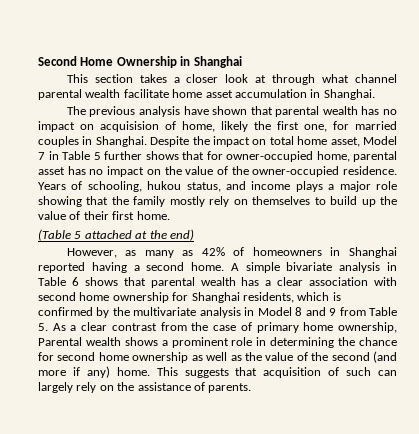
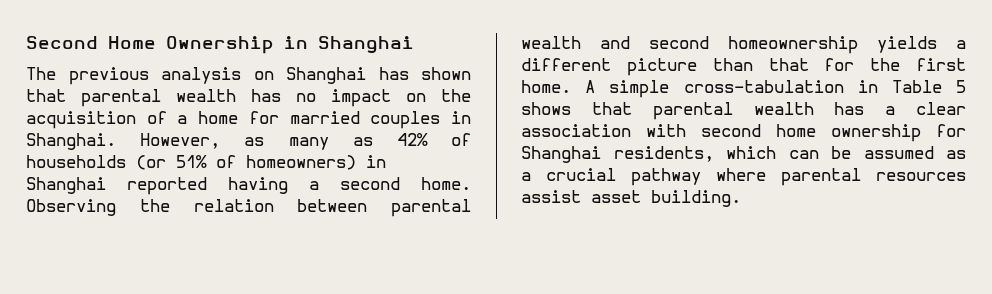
[66,74,397,85] [38,89,375,100] // This section takes a closer look at through what channel parental wealth facilitate home asset accumulation in Shanghai. -> (414, 45) none
[183,106,209,115] have -> [253,67,409,84] on Shanghai has
[100,121,327,132] acquisision of home, likely the first one, -> [441,89,471,102] [26,111,239,129] the acquisition of a home
[150,136,397,147] [38,151,397,162] [38,166,397,177] [38,181,397,192] [38,196,397,207] [38,211,170,220] [38,229,194,241] Despite the impact on total home asset, Model 7 in Table 5 further shows that for owner-occupied home, parental asset has no impact on the value of the owner-occupied residence. Years of schooling, hukou status, and income plays a major role showing that the family mostly rely on themselves to build up the value of their first home. // (Table 5 attached at the end) // -> (116, 141) none
[252,247,322,256] homeowners -> [26,155,356,170] households (or 51% of homeowners)
[230,262,397,273] [38,277,79,286] A simple bivariate analysis in Table 6 -> [26,199,471,217] [521,36,966,54] [521,58,966,76] [521,80,966,98] Observing the relation between parental wealth and second homeownership yields a different picture than that for the first home. A simple cross-tabulation in Table 5
[332,292,341,301] [38,307,397,318] [38,322,397,333] [38,337,397,348] [38,351,397,363] [38,366,397,378] [38,382,252,393] is confirmed by the multivariate analysis in Model 8 and 9 from Table 5. As a clear contrast from the case of primary home ownership, Parental wealth shows a prominent role in determining the chance for second home ownership as well as the value of the second (and more if any) home. This suggests that acquisition of such can largely rely on the assistance of parents. -> [788,146,966,159] [521,168,966,186] [521,190,741,207] can be assumed as a crucial pathway where parental resources assist asset building.

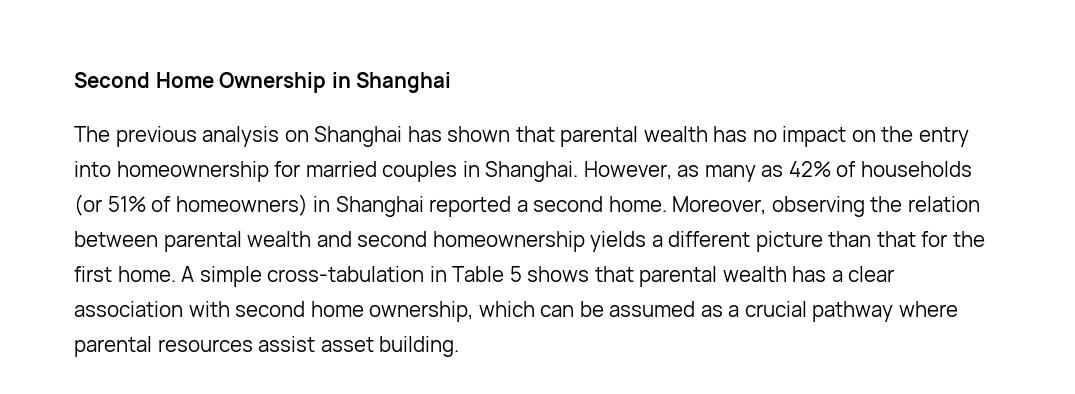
[26,111,239,129] acquisition of a home -> [919,127,970,147] [74,161,269,182] entry into homeownership
[228,177,288,194] having -> (512, 206) none
[26,199,116,216] Observing -> [672,196,865,217] Moreover, observing
[831,124,966,142] [521,146,714,163] ownership for Shanghai residents, -> [369,301,474,322] ownership,

